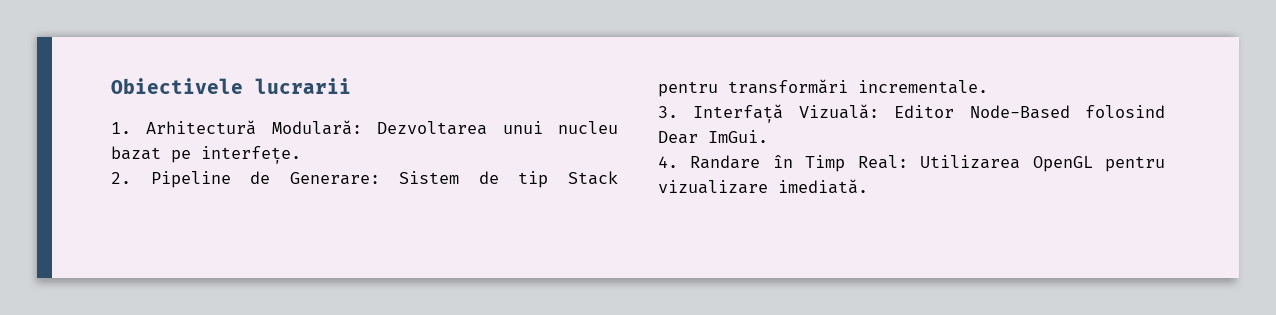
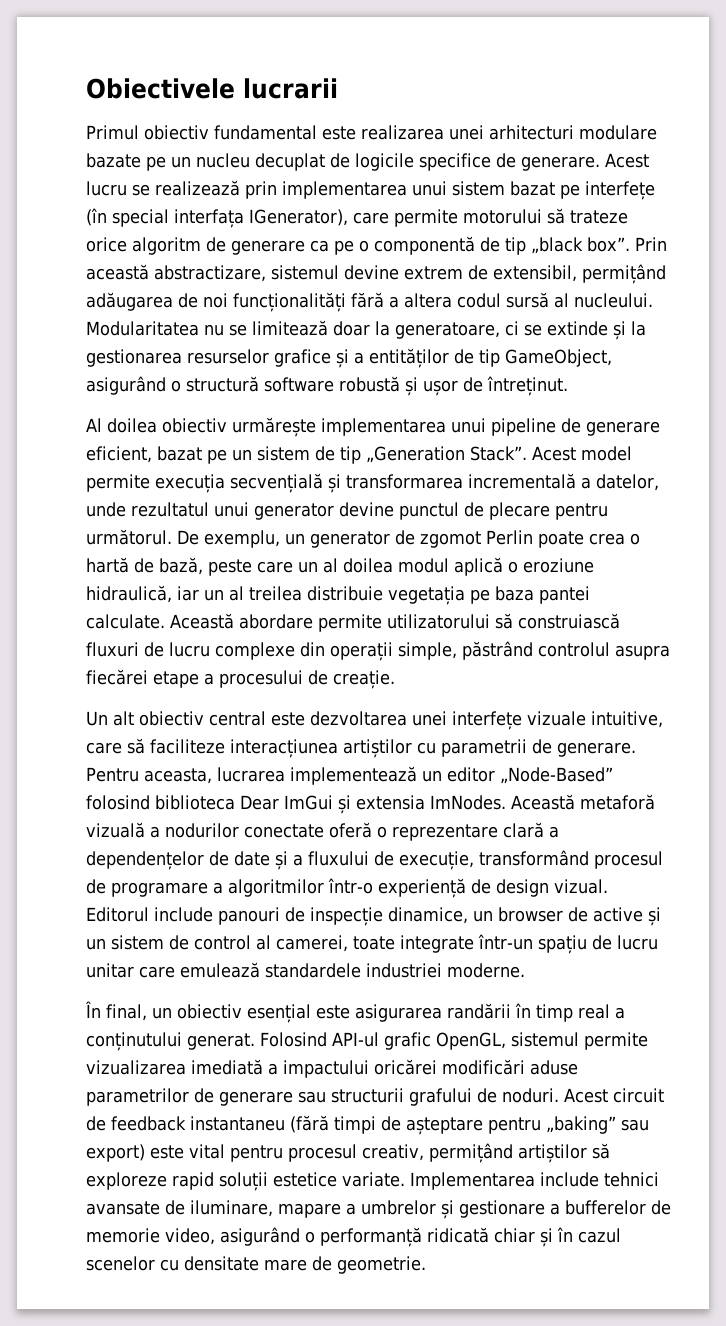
[111,120,618,135] [111,146,301,164] [111,171,618,188] [658,79,988,97] [658,104,1165,123] [658,130,768,144] [658,155,1165,172] [658,179,868,194] 1. Arhitectură Modulară: Dezvoltarea unui nucleu bazat pe interfețe. // 2. Pipeline de Generare: Sistem de tip Stack pentru transformări incrementale. // 3. Interfață Vizuală: Editor Node-Based folosind Dear ImGui. // 4. Randare în Timp Real: Utilizarea OpenGL pentru vizualizare imediată. -> [86,125,657,140] [86,153,649,171] [86,180,655,200] [86,208,628,228] [86,236,667,255] [86,264,666,284] [86,292,653,312] [86,320,646,340] [86,348,612,368] [86,376,568,396] [86,417,660,437] [86,446,632,464] [86,473,659,493] [86,502,608,520] [86,529,640,548] [86,557,594,576] [86,585,590,605] [86,613,620,632] [86,641,670,661] [86,669,395,689] [86,711,663,730] [86,738,636,758] [86,766,613,785] [86,794,655,814] [86,822,559,841] [86,850,663,870] [86,878,608,898] [86,907,661,926] [86,934,658,954] [86,962,525,978] [86,1001,625,1023] [86,1032,648,1051] [86,1059,578,1078] [86,1088,664,1106] [86,1115,649,1135] [86,1143,610,1163] [86,1172,659,1191] [86,1200,671,1219] [86,1227,621,1247] [86,1256,426,1274] Primul obiectiv fundamental este realizarea unei arhitecturi modulare bazate pe un nucleu decuplat de logicile specifice de generare. Acest lucru se realizează prin implementarea unui sistem bazat pe interfețe (în special interfața IGenerator), care permite motorului să trateze orice algoritm de generare ca pe o componentă de tip „black box”. Prin această abstractizare, sistemul devine extrem de extensibil, permițând adăugarea de noi funcționalități fără a altera codul sursă al nucleului. Modularitatea nu se limitează doar la generatoare, ci se extinde și la gestionarea resurselor grafice și a entităților de tip GameObject, asigurând o structură software robustă și ușor de întreținut. // Al doilea obiectiv urmărește implementarea unui pipeline de generare eficient, bazat pe un sistem de tip „Generation Stack”. Acest model permite execuția secvențială și transformarea incrementală a datelor, unde rezultatul unui generator devine punctul de plecare pentru următorul. De exemplu, un generator de zgomot Perlin poate crea o hartă de bază, peste care un al doilea modul aplică o eroziune hidraulică, iar un al treilea distribuie vegetația pe baza pantei calculate. Această abordare permite utilizatorului să construiască fluxuri de lucru complexe din operații simple, păstrând controlul asupra fiecărei etape a procesului de creație. // Un alt obiectiv central este dezvoltarea unei interfețe vizuale intuitive, care să faciliteze interacțiunea artiștilor cu parametrii de generare. Pentru aceasta, lucrarea implementează un editor „Node-Based” folosind biblioteca Dear ImGui și extensia ImNodes. Această metaforă vizuală a nodurilor conectate oferă o reprezentare clară a dependențelor de date și a fluxului de execuție, transformând procesul de programare a algoritmilor într-o experiență de design vizual. Editorul include panouri de inspecție dinamice, un browser de active și un sistem de control al camerei, toate integrate într-un spațiu de lucru unitar care emulează standardele industriei moderne. // În final, un obiectiv esențial este asigurarea randării în timp real a conținutului generat. Folosind API-ul grafic OpenGL, sistemul permite vizualizarea imediată a impactului oricărei modificări aduse parametrilor de generare sau structurii grafului de noduri. Acest circuit de feedback instantaneu (fără timpi de așteptare pentru „baking” sau export) este vital pentru procesul creativ, permițând artiștilor să exploreze rapid soluții estetice variate. Implementarea include tehnici avansate de iluminare, mapare a umbrelor și gestionare a bufferelor de memorie video, asigurând o performanță ridicată chiar și în cazul scenelor cu densitate mare de geometrie.

